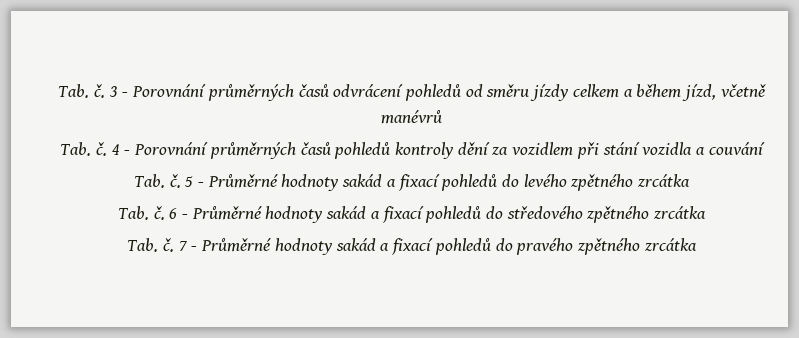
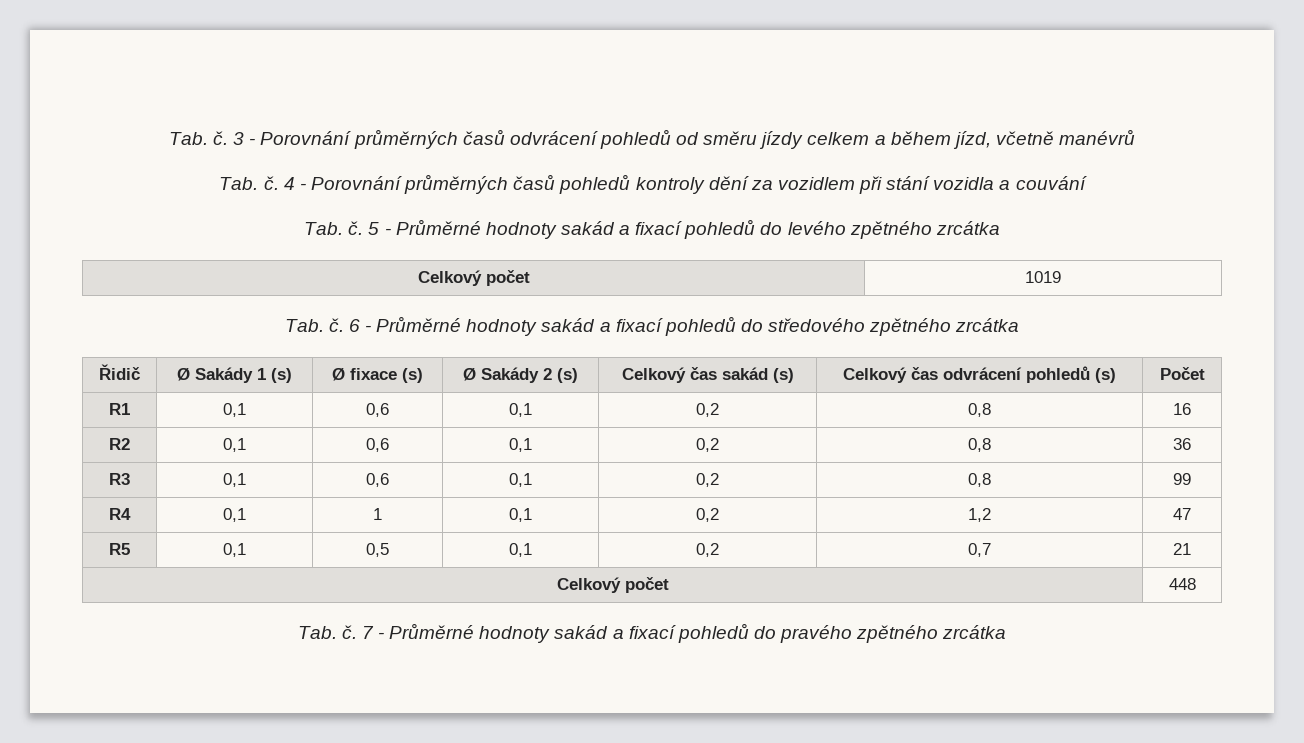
(691, 180) none -> [417,270,530,286] [1025,271,1061,283] // Celkový počet | 1019
(707, 212) none -> [99,364,140,380] [177,367,292,383] [332,368,423,383] [463,367,578,383] [621,367,794,383] [843,366,1116,383] [1159,367,1205,380] [109,403,130,415] [223,403,246,417] [366,403,389,417] [509,403,532,417] [696,403,719,417] [968,403,992,417] [1173,403,1191,415] [109,438,130,450] [223,438,246,452] [366,438,389,452] [509,438,532,452] [696,438,719,452] [968,438,992,452] [1173,438,1191,450] [109,473,130,485] [223,473,246,487] [366,473,389,487] [509,473,532,487] [696,473,719,487] [968,473,992,487] [1173,473,1191,485] [109,508,131,520] [223,508,246,522] [373,508,382,520] [509,508,532,522] [696,508,719,522] [968,508,992,522] [1173,508,1191,520] [109,543,130,555] [223,543,246,557] [366,543,389,557] [509,543,532,557] [696,543,719,557] [968,543,992,557] [1173,543,1191,555] [556,577,669,593] [1168,578,1196,590] // Řidič | Ø Sakády 1 (s) | Ø fixace (s) | Ø Sakády 2 (s) | Celkový čas sakád (s) | Celkový čas odvrácení pohledů (s) | Počet // R1 | 0,1 | 0,6 | 0,1 | 0,2 | 0,8 | 16 // R2 | 0,1 | 0,6 | 0,1 | 0,2 | 0,8 | 36 // R3 | 0,1 | 0,6 | 0,1 | 0,2 | 0,8 | 99 // R4 | 0,1 | 1 | 0,1 | 0,2 | 1,2 | 47 // R5 | 0,1 | 0,5 | 0,1 | 0,2 | 0,7 | 21 // Celkový počet | 448

